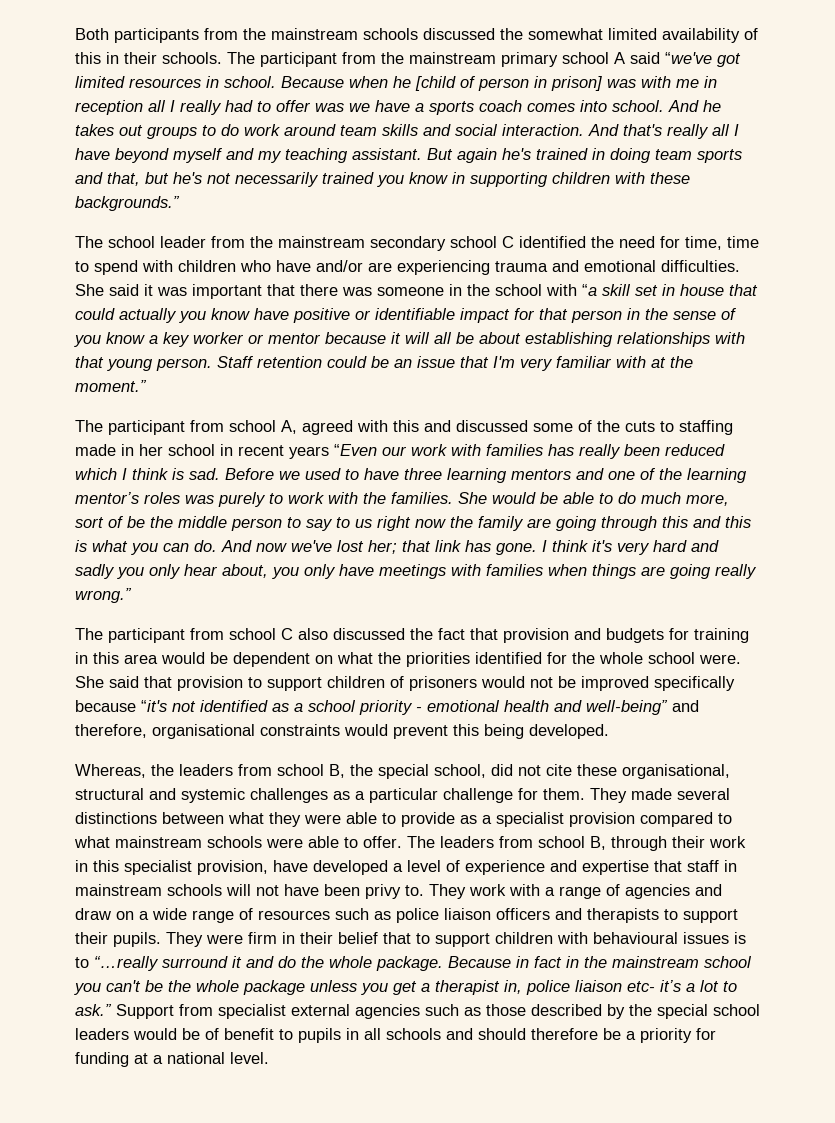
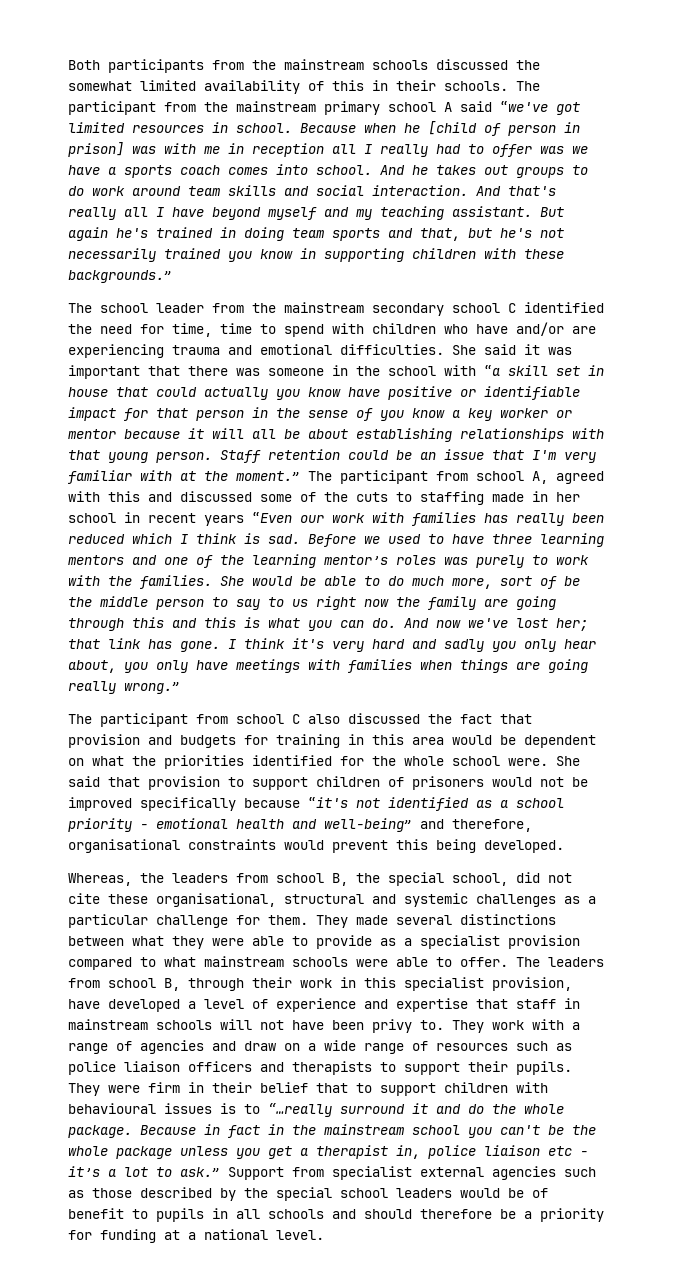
(147, 386) // -> (300, 476) none
[627,981,655,992] etc- -> [548,1146,588,1156] etc -

